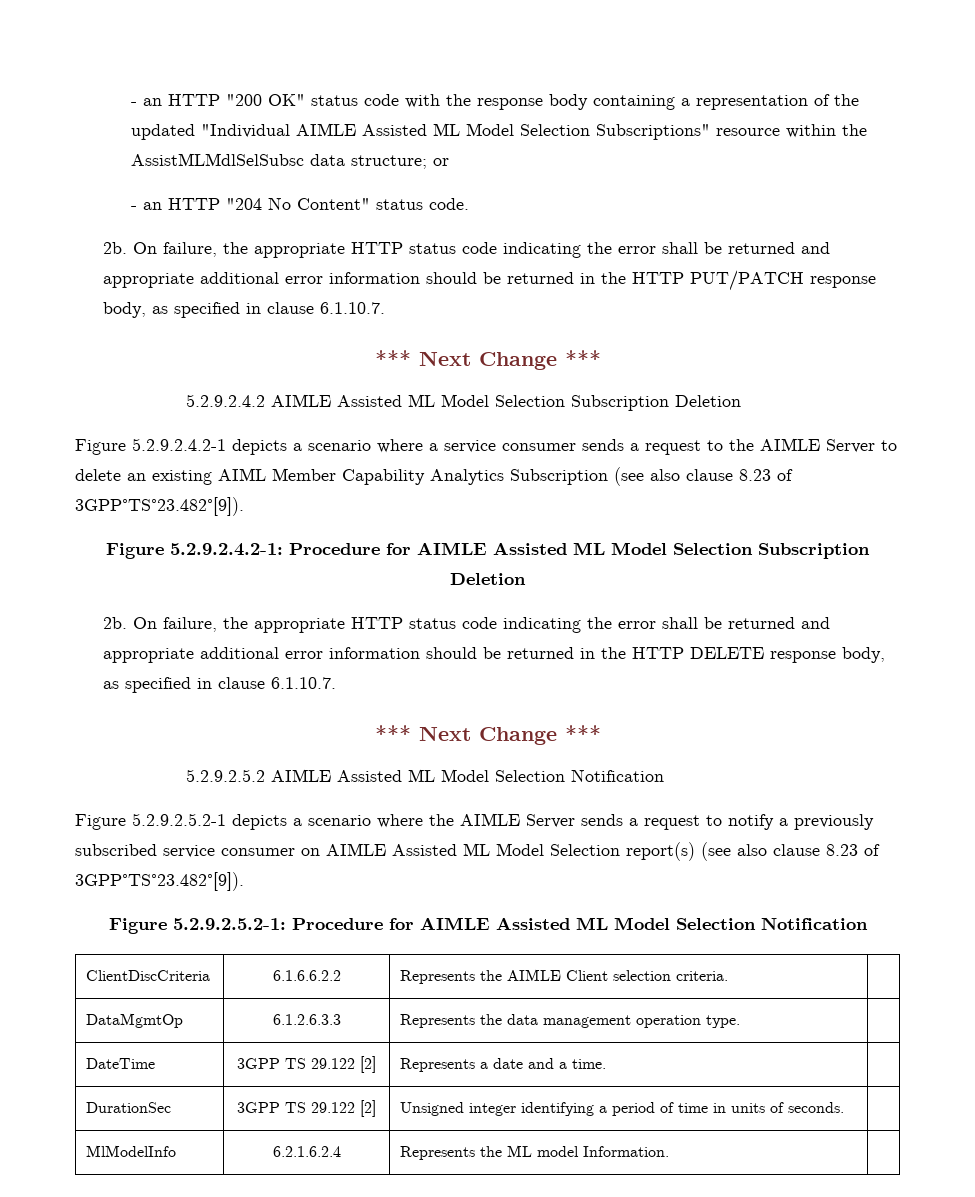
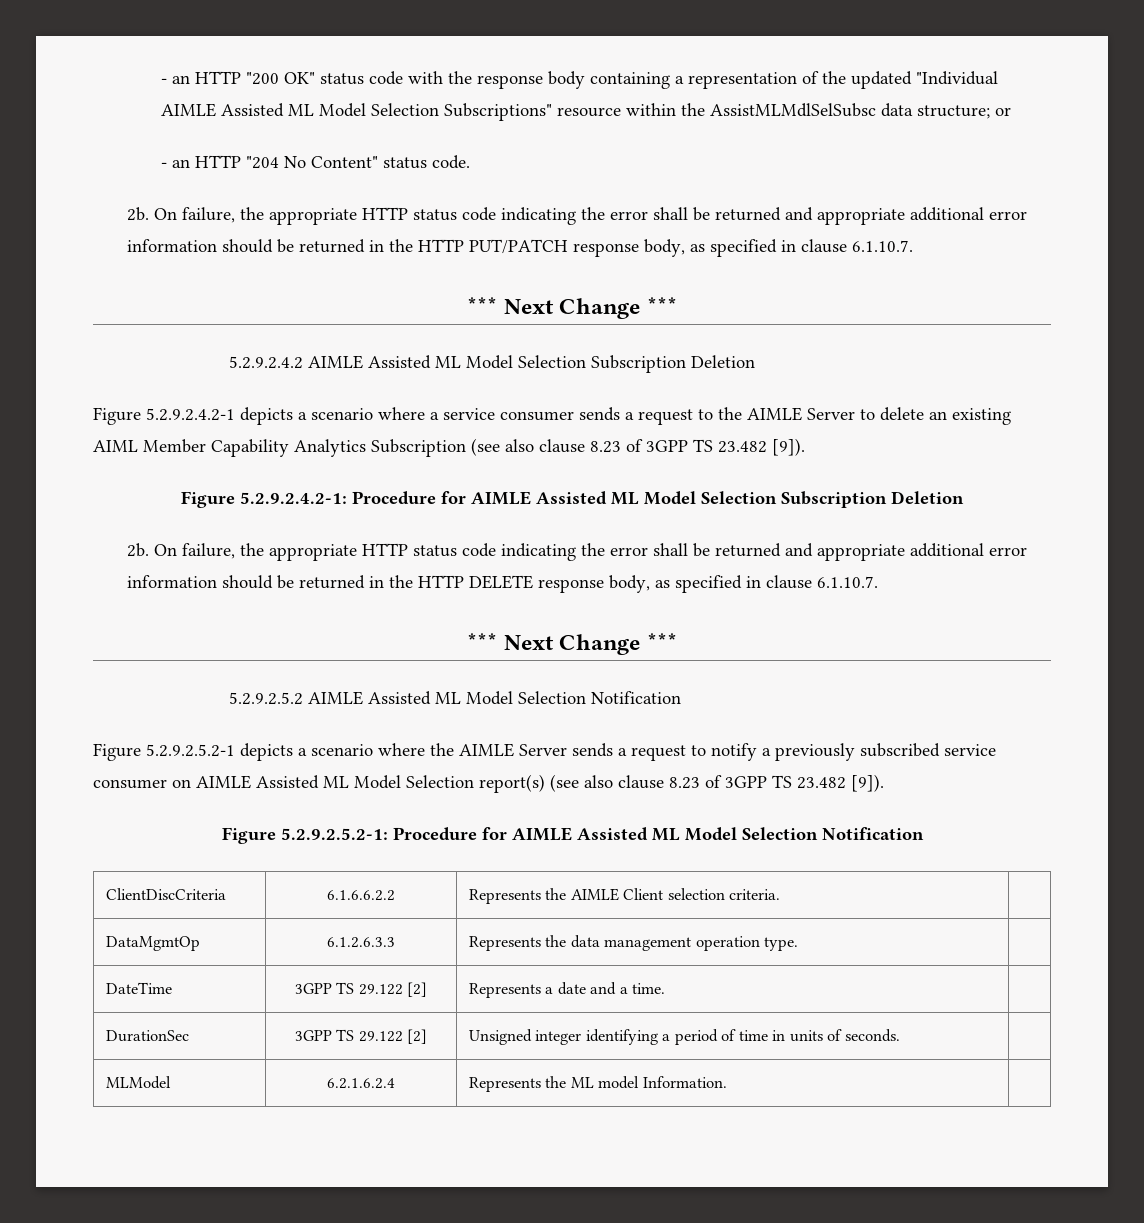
[75,497,244,516] 3GPP°TS°23.482°[9]). -> [646,438,805,456] 3GPP TS 23.482 [9]).
[75,872,244,891] 3GPP°TS°23.482°[9]). -> [725,774,884,792] 3GPP TS 23.482 [9]).
[86,1145,177,1157] MlModelInfo -> [105,1076,171,1089] MLModel

